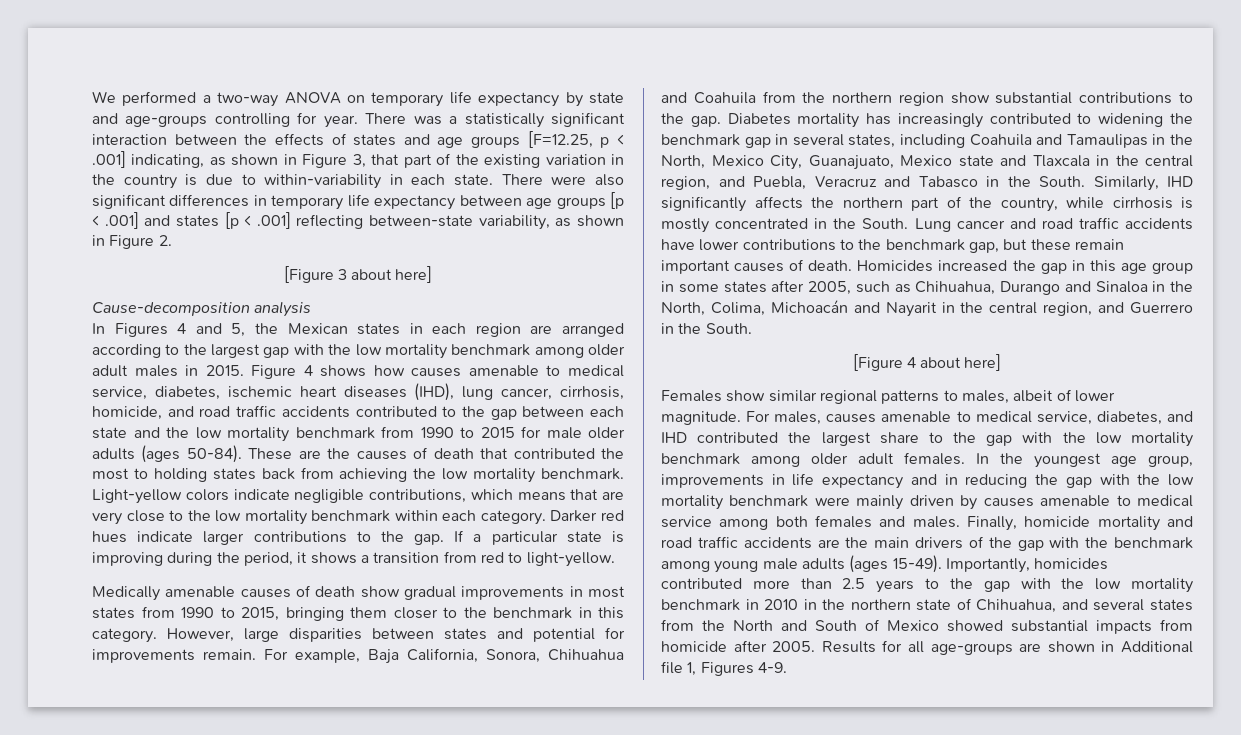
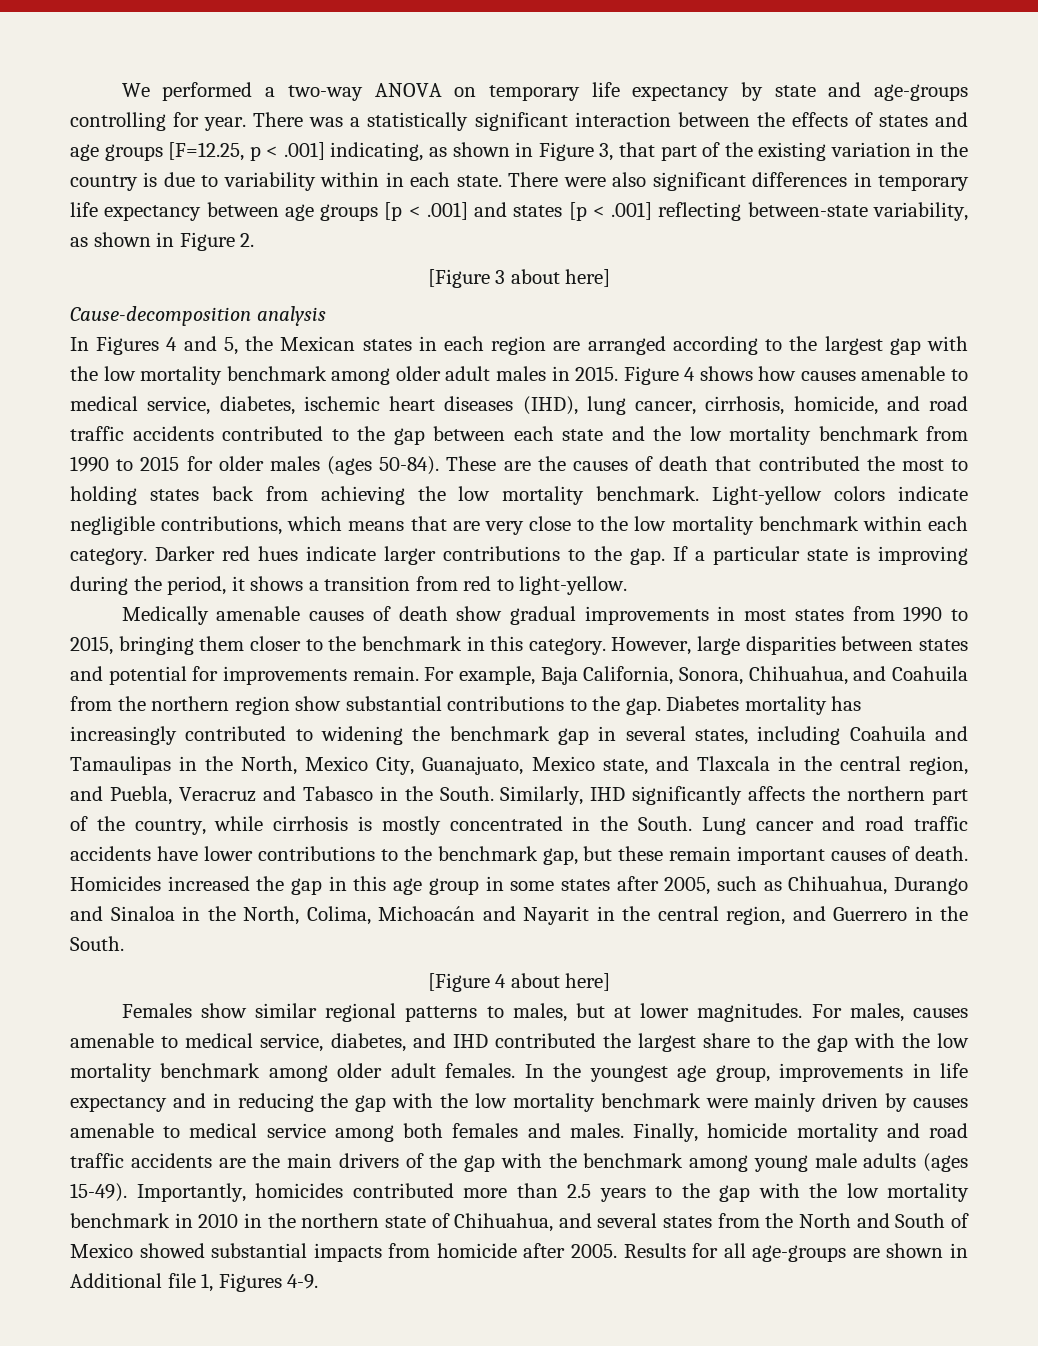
[264,174,382,189] within-variability -> [223,172,380,191] variability within
[546,427,625,439] [92,448,135,460] male older adults -> [218,456,320,471] older males
[548,649,624,661] Chihuahua -> [748,666,848,685] Chihuahua,
[958,155,994,167] state -> [602,759,648,775] state,
[1013,389,1115,402] [661,411,741,425] albeit of lower magnitude. -> [575,1003,803,1022] but at lower magnitudes.

